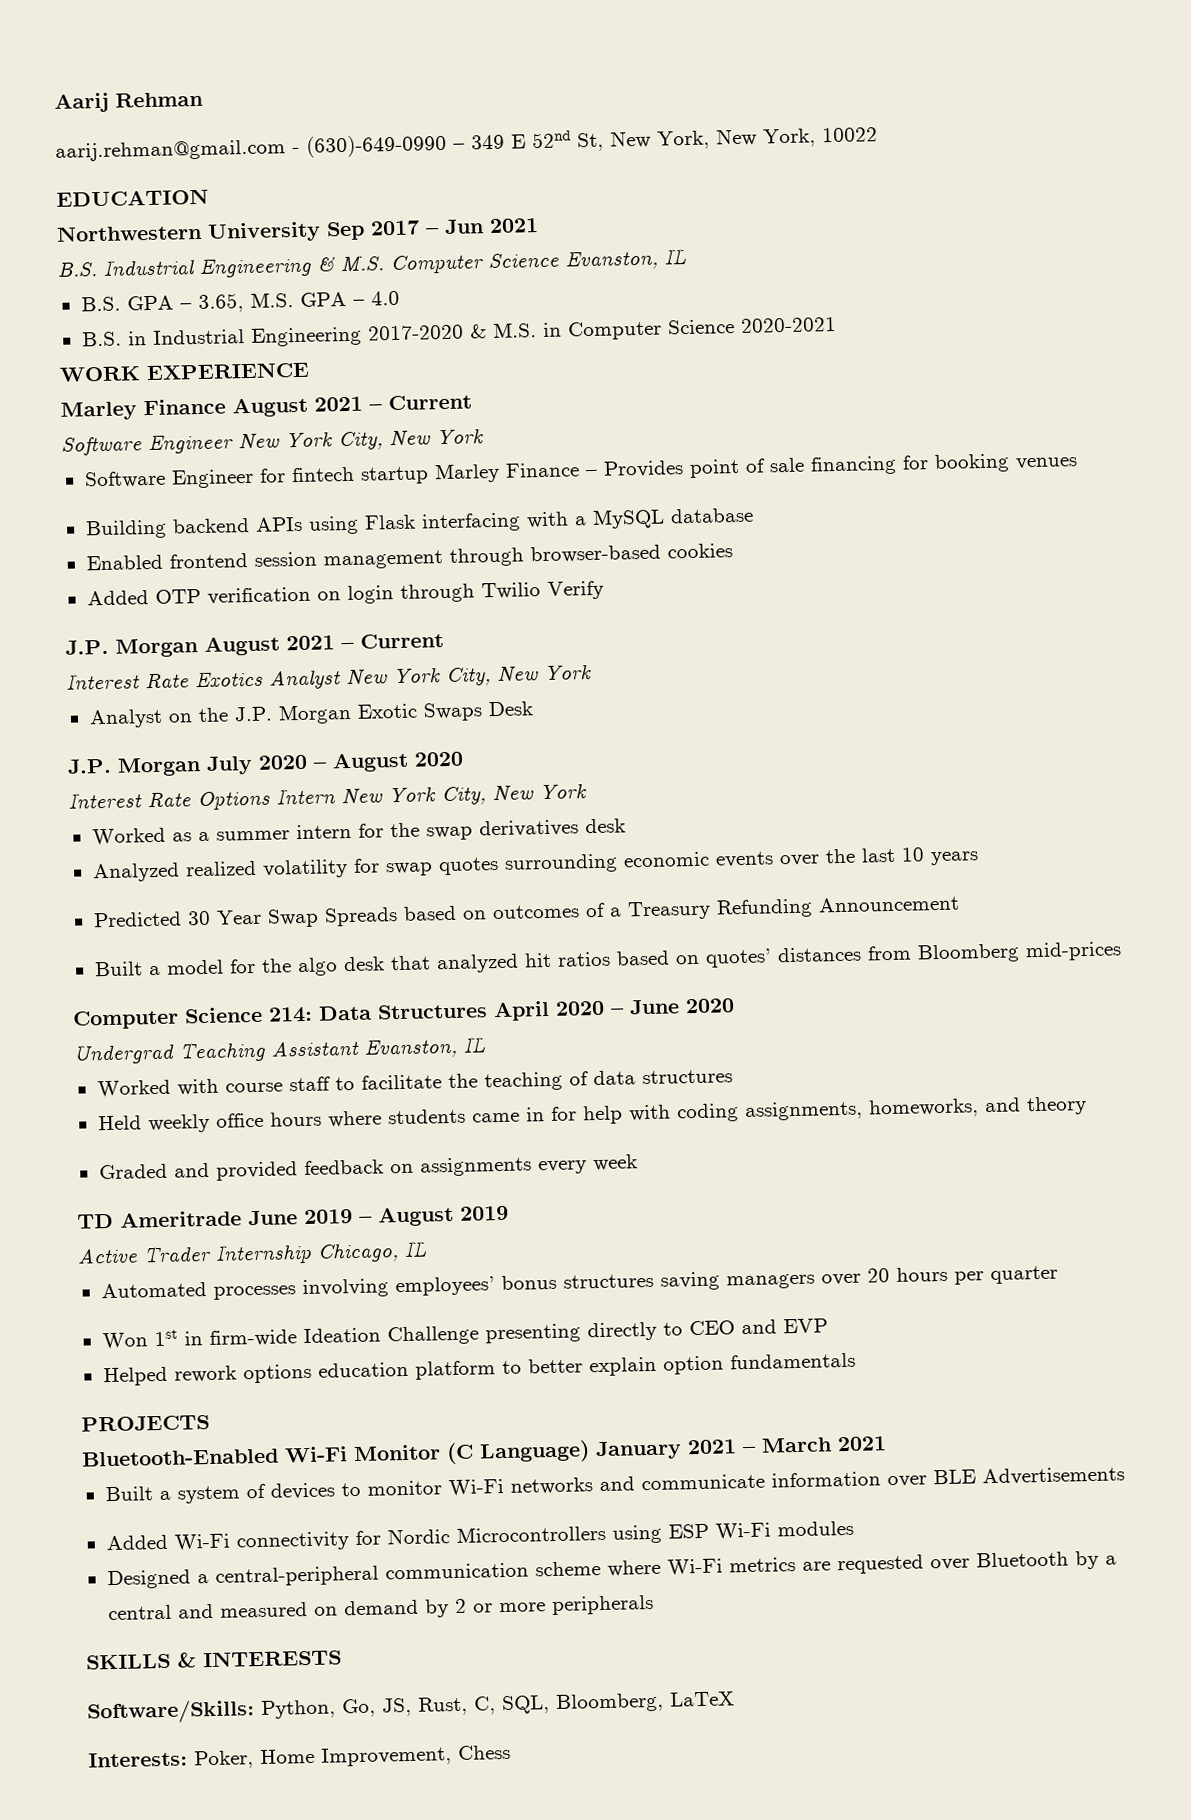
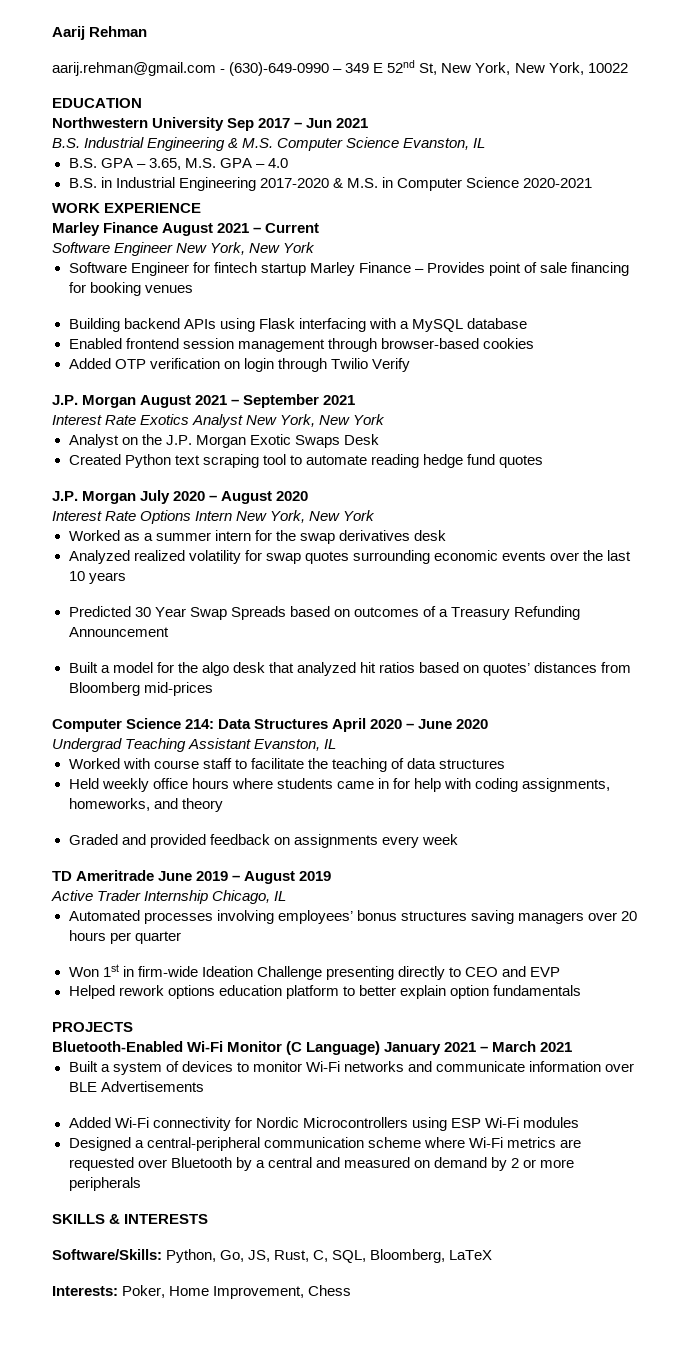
[285,431,383,451] York City, -> [210,242,246,255] York,
[360,633,444,649] Current -> [243,394,356,408] September 2021
[393,667,491,686] York City, -> [280,414,316,427] York,
(534, 709) none -> [68,454,544,468] // Created Python text scraping tool to automate reading hedge fund quotes
[388,786,486,806] York City, -> [270,510,306,523] York,

